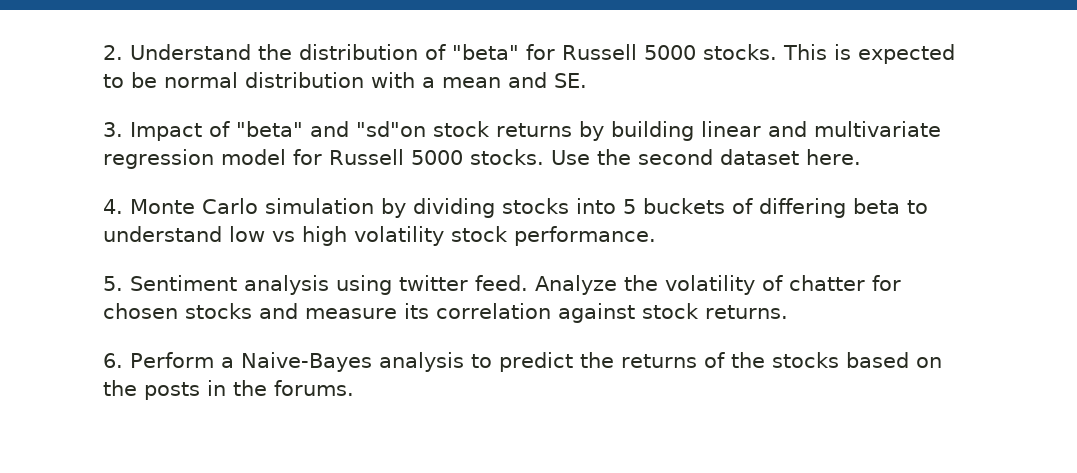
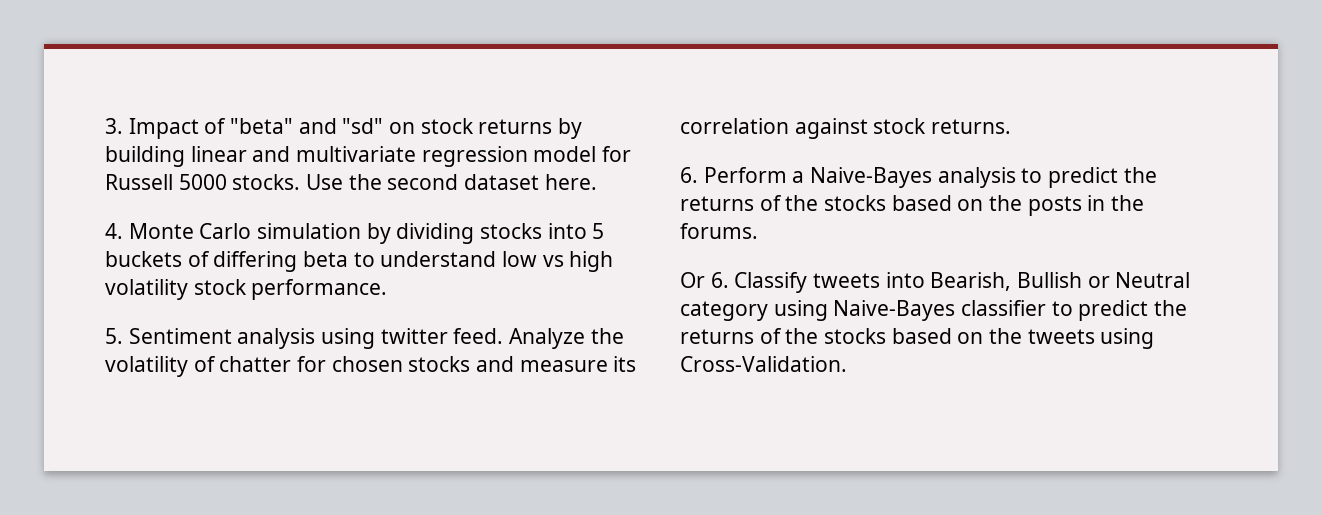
[103,44,955,64] [103,72,587,88] 2. Understand the distribution of "beta" for Russell 5000 stocks. This is expected to be normal distribution with a mean and SE. // -> (105, 126) none
[356,121,426,137] "sd"on -> [342,118,416,134] "sd" on
(354, 388) none -> [680,272,1191,293] [680,300,1188,321] [680,328,1155,349] [680,356,847,372] // Or 6. Classify tweets into Bearish, Bullish or Neutral category using Naive-Bayes classifier to predict the returns of the stocks based on the tweets using Cross-Validation.

